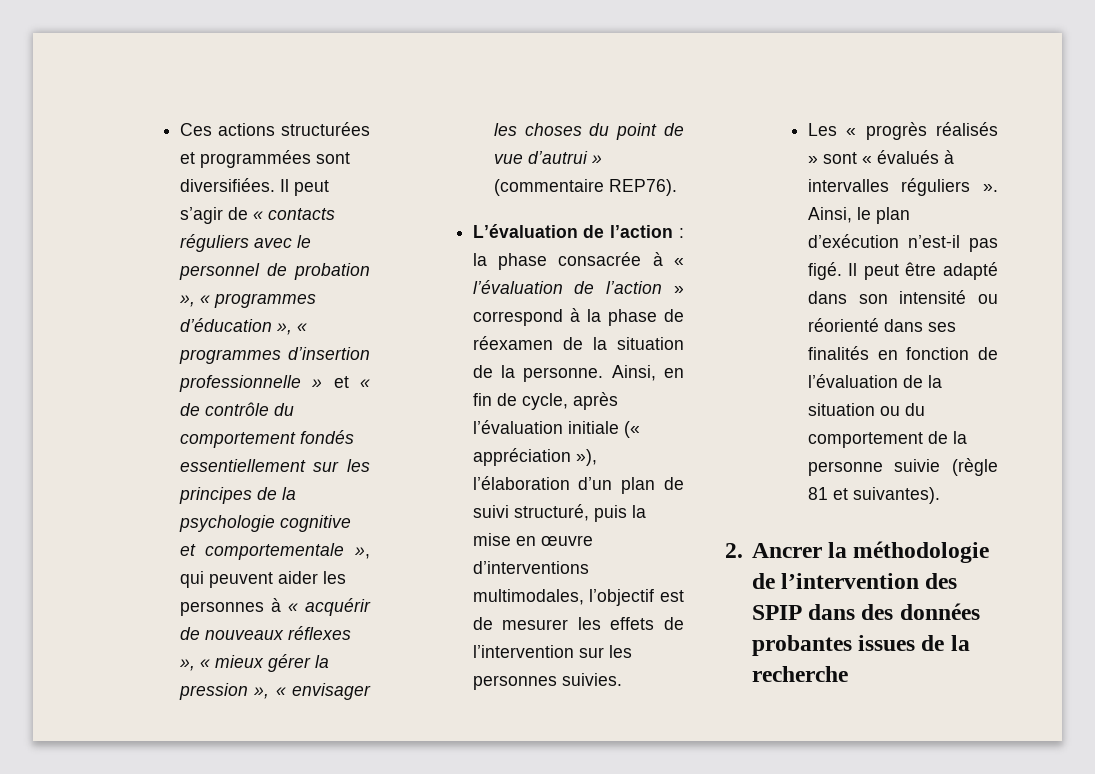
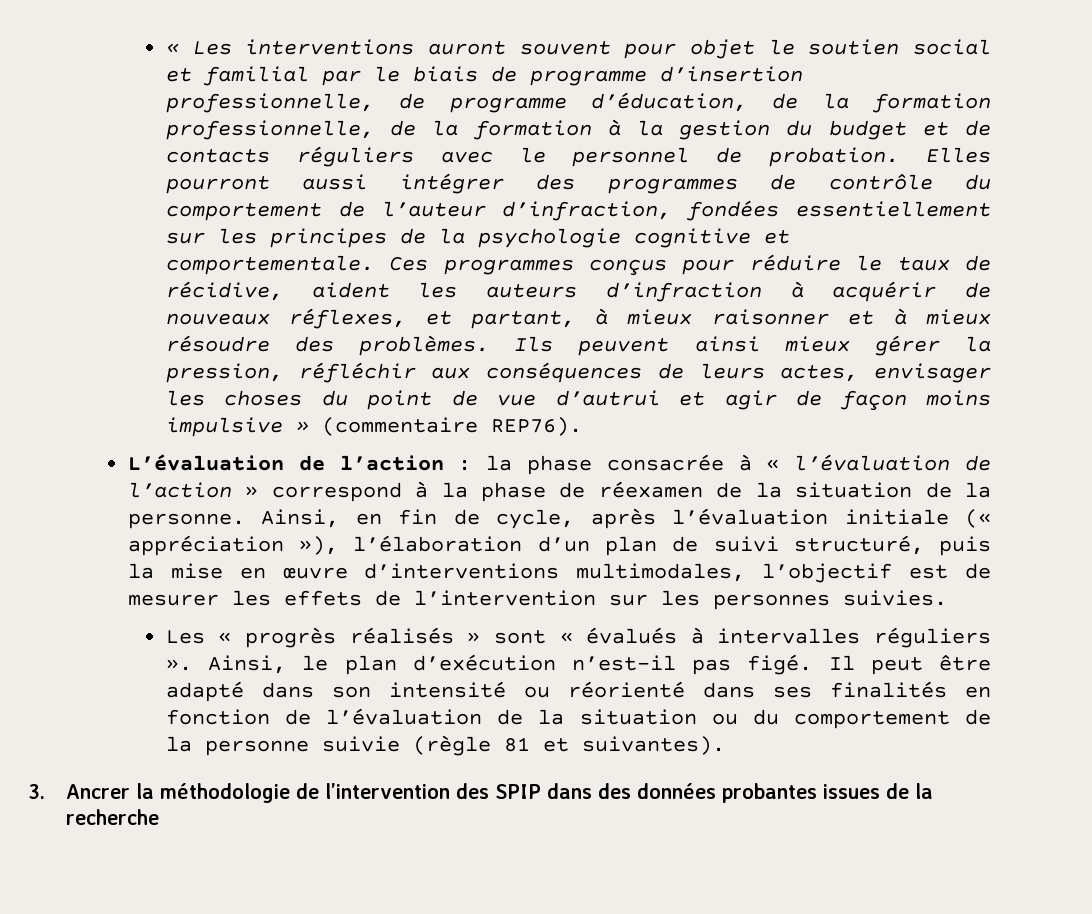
[179,122,370,136] [179,150,350,168] [179,178,329,196] [179,207,263,224] Ces actions structurées et programmées sont diversifiées. Il peut s’agir de « -> [165,39,991,59] [165,66,803,86] [165,92,991,113] [165,119,992,140] « Les interventions auront souvent pour objet le soutien social et familial par le biais de programme d’insertion professionnelle, de programme d’éducation, de la formation professionnelle, de la formation à la gestion du budget et de
[294,263,370,280] [179,293,316,308] [179,318,307,335] [178,347,370,364] [178,375,370,392] [179,402,294,416] [179,430,354,448] probation », « programmes d’éducation », « programmes d’insertion professionnelle » et « de contrôle du comportement fondés -> [769,147,991,167] [165,173,992,194] [165,200,780,221] probation. Elles pourront aussi intégrer des programmes de contrôle du comportement de l’auteur d’infraction, fondées
[205,543,370,560] [179,571,346,588] [179,598,371,616] [179,626,351,640] [179,654,329,672] [178,683,286,700] comportementale », qui peuvent aider les personnes à « acquérir de nouveaux réflexes », « mieux gérer la pression », « -> [165,254,991,276] [165,281,991,302] [165,308,992,329] [165,335,991,356] [165,362,859,383] comportementale. Ces programmes conçus pour réduire le taux de récidive, aident les auteurs d’infraction à acquérir de nouveaux réflexes, et partant, à mieux raisonner et à mieux résoudre des problèmes. Ils peuvent ainsi mieux gérer la pression, réfléchir aux conséquences de leurs actes,
(588, 157) none -> [679,390,992,411] [165,417,283,437] et agir de façon moins impulsive
[725,543,743,558] 2. -> [28,784,45,799] 3.

